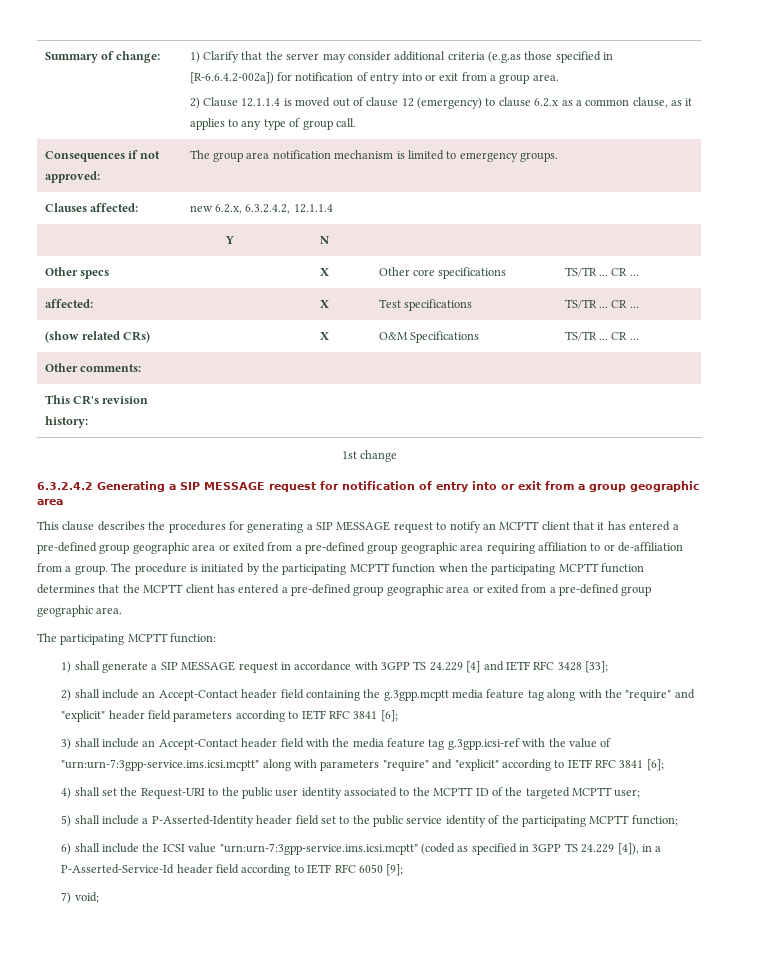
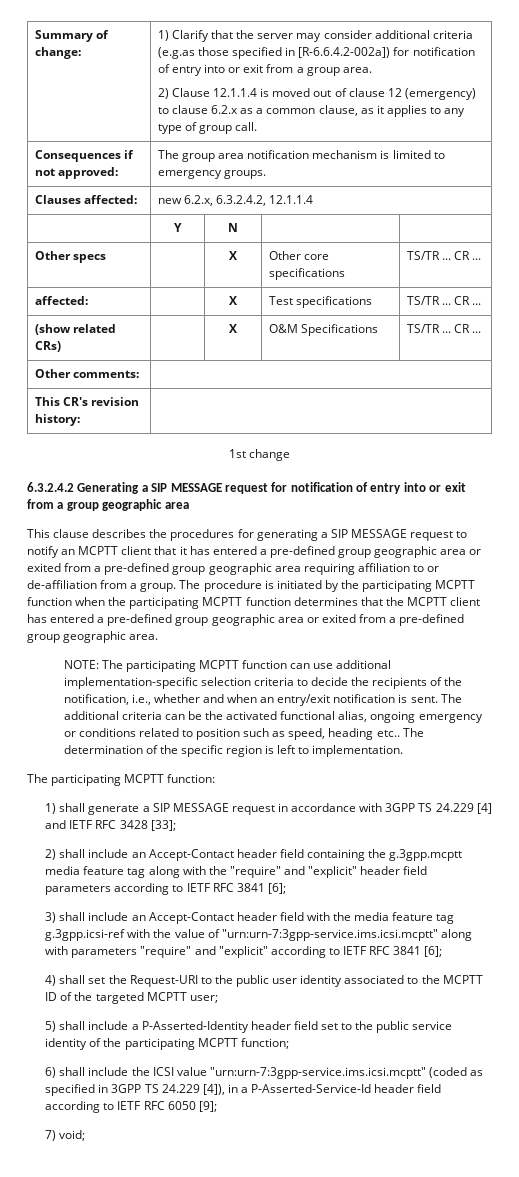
(123, 610) none -> [63,660,392,672] [63,677,463,689] [63,694,462,706] [63,711,483,723] [63,728,424,740] [63,745,404,757] // NOTE: The participating MCPTT function can use additional implementation-specific selection criteria to decide the recipients of the notification, i.e., whether and when an entry/exit notification is sent. The additional criteria can be the activated functional alias, ongoing emergency or conditions related to position such as speed, heading etc.. The determination of the specific region is left to implementation.

